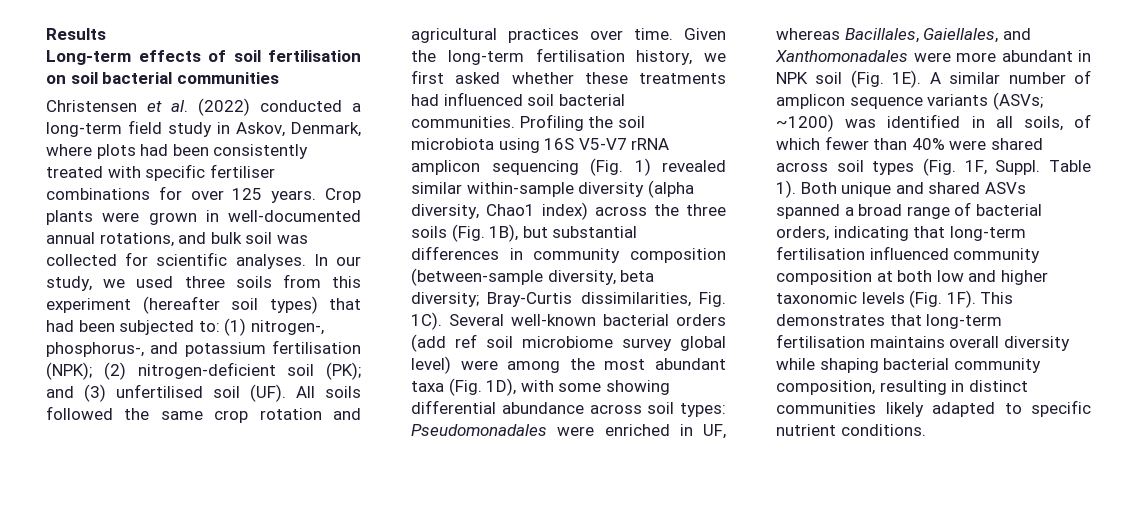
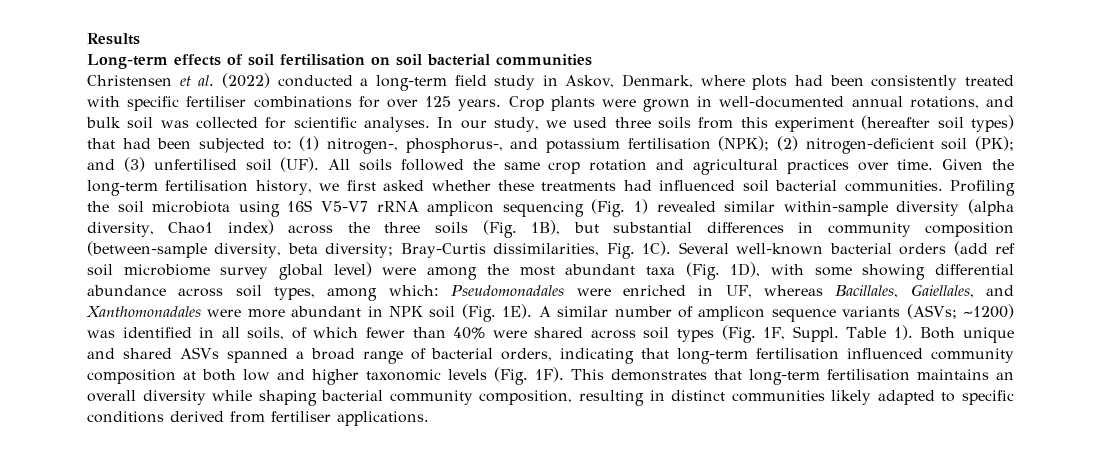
[680,403,726,417] types: -> [274,285,439,301] types, among which:
(945, 342) none -> [996,372,1014,380] an
[776,424,926,436] nutrient conditions. -> [87,411,429,426] conditions derived from fertiliser applications.

